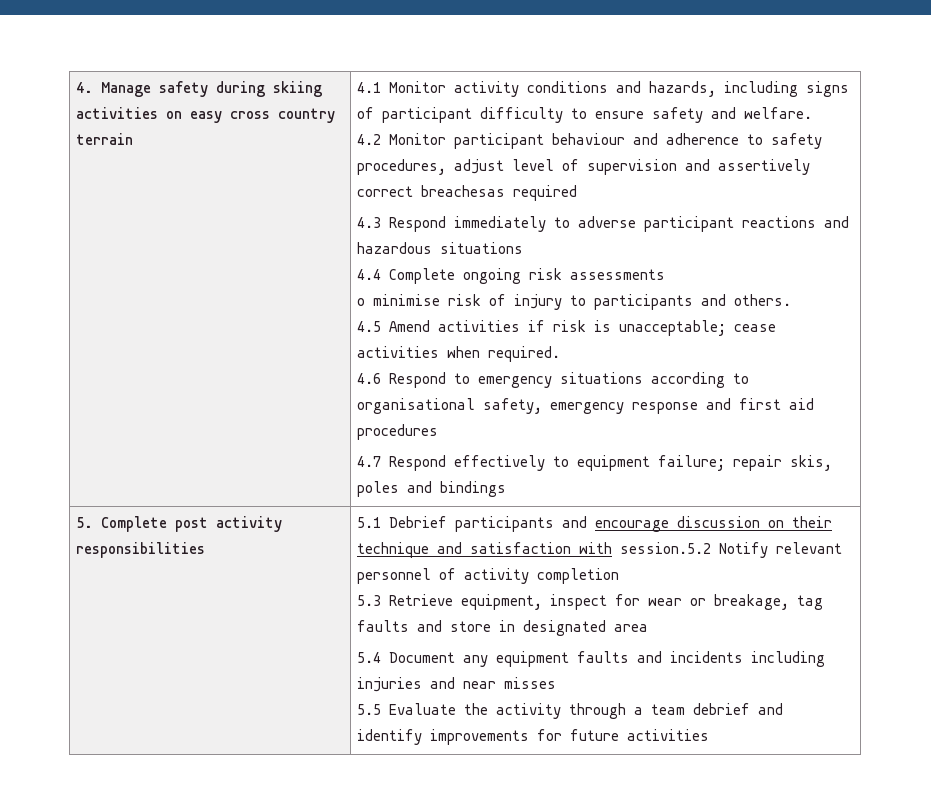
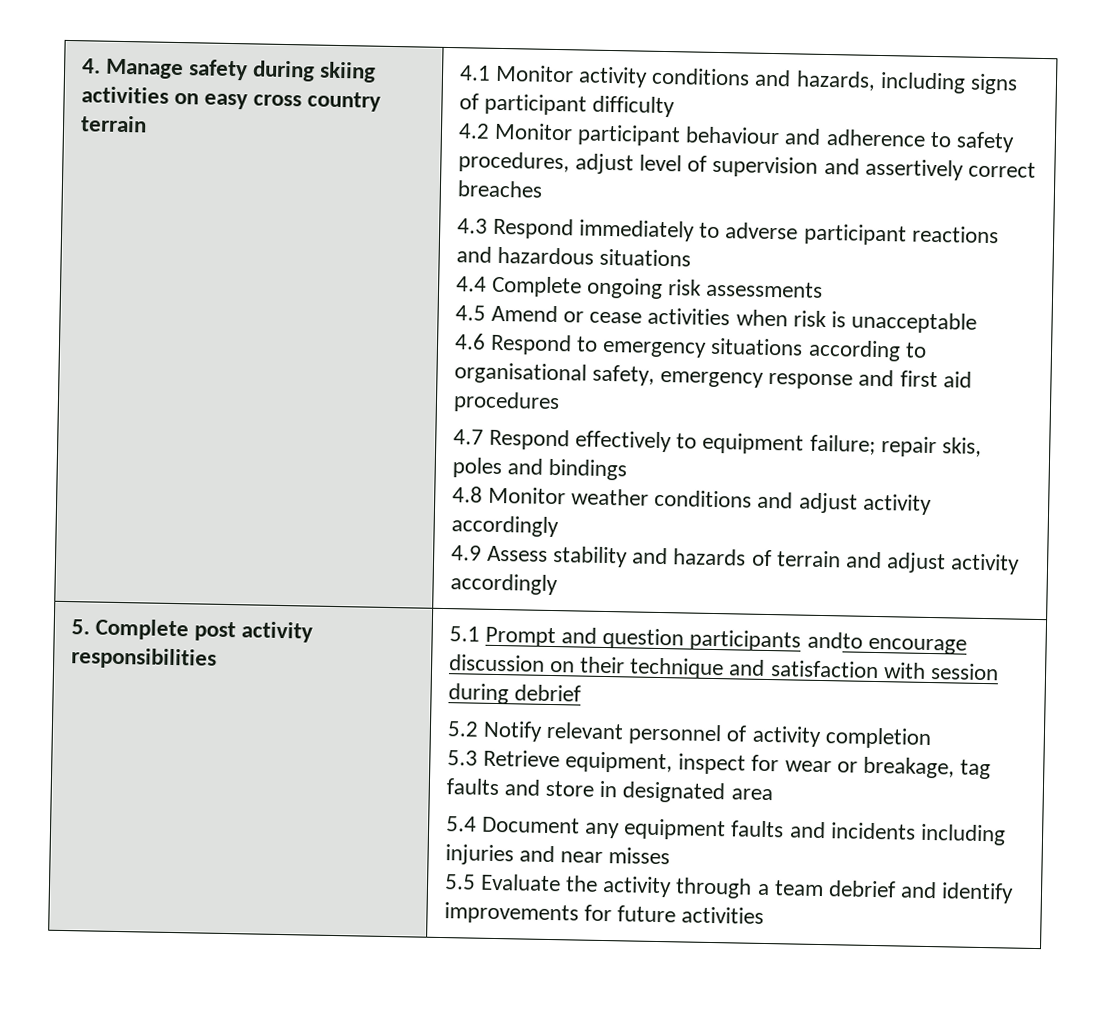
[571,107,813,123] to ensure safety and welfare. -> (676, 106) none
[421,185,578,201] breachesas required -> [456,180,543,198] breaches
[357,294,792,310] [357,320,777,336] [357,346,561,362] o minimise risk of injury to participants and others. // 4.5 Amend activities if risk is unacceptable; cease activities when required. -> [454,304,978,334] 4.5 Amend or cease activities when risk is unacceptable
(507, 489) none -> [451,486,932,516] [450,515,559,538] [450,545,1021,575] [449,573,558,596] // 4.8 Monitor weather conditions and adjust activity accordingly // 4.9 Assess stability and hazards of terrain and adjust activity accordingly
[389,516,588,532] Debrief participants and -> [484,626,863,652] Prompt and question participants andto
[620,542,712,554] session.5.2 -> [930,663,1000,681] [447,683,581,705] [446,721,479,737] session during debrief // 5.2

